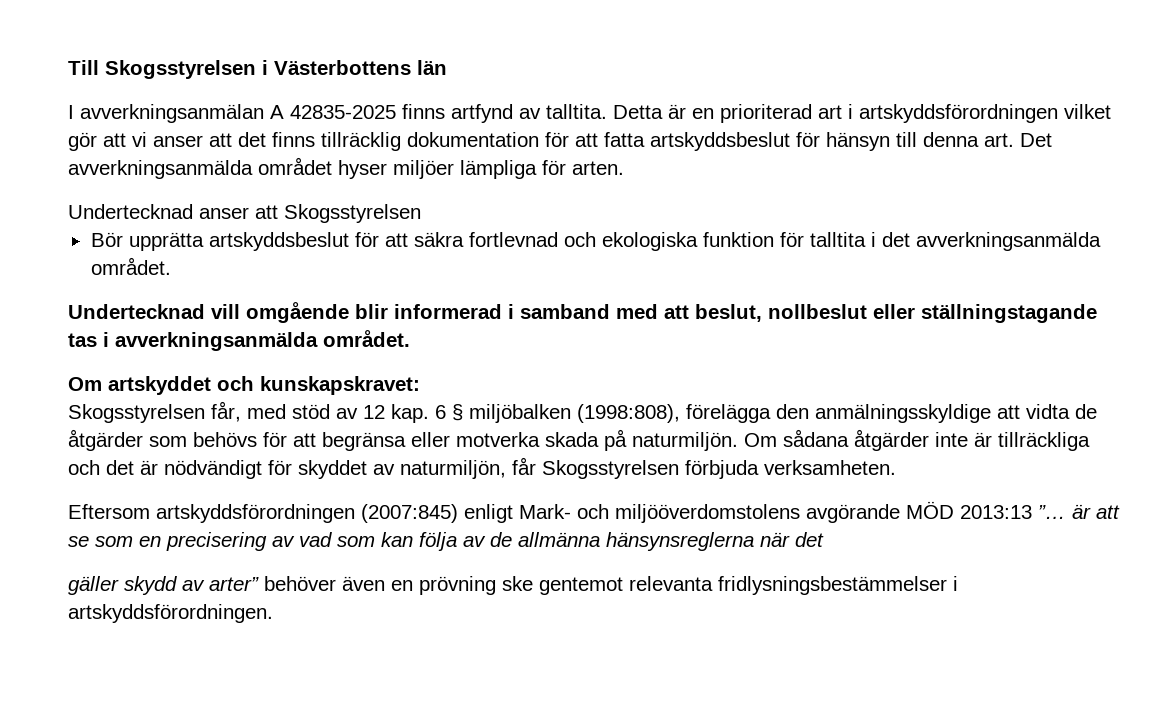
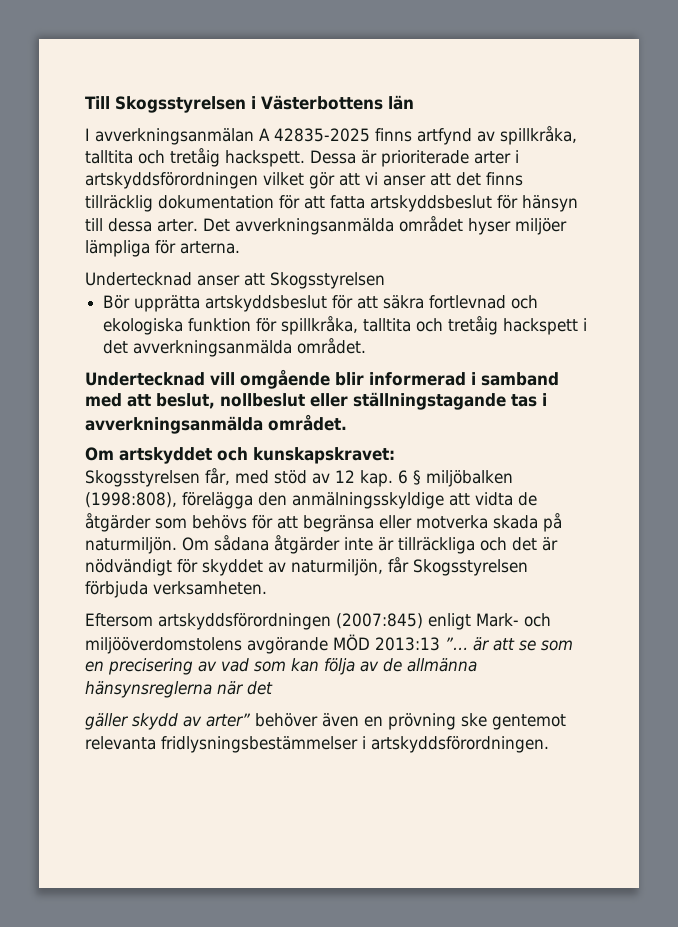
[546,104,842,123] talltita. Detta är en prioriterad art -> [500,126,577,145] [85,148,511,167] spillkråka, talltita och tretåig hackspett. Dessa är prioriterade arter
[923,132,1014,147] denna art. -> [108,218,198,232] dessa arter.
[572,161,624,175] arten. -> [180,241,240,254] arterna.
[809,232,866,247] talltita -> [281,316,579,335] spillkråka, talltita och tretåig hackspett

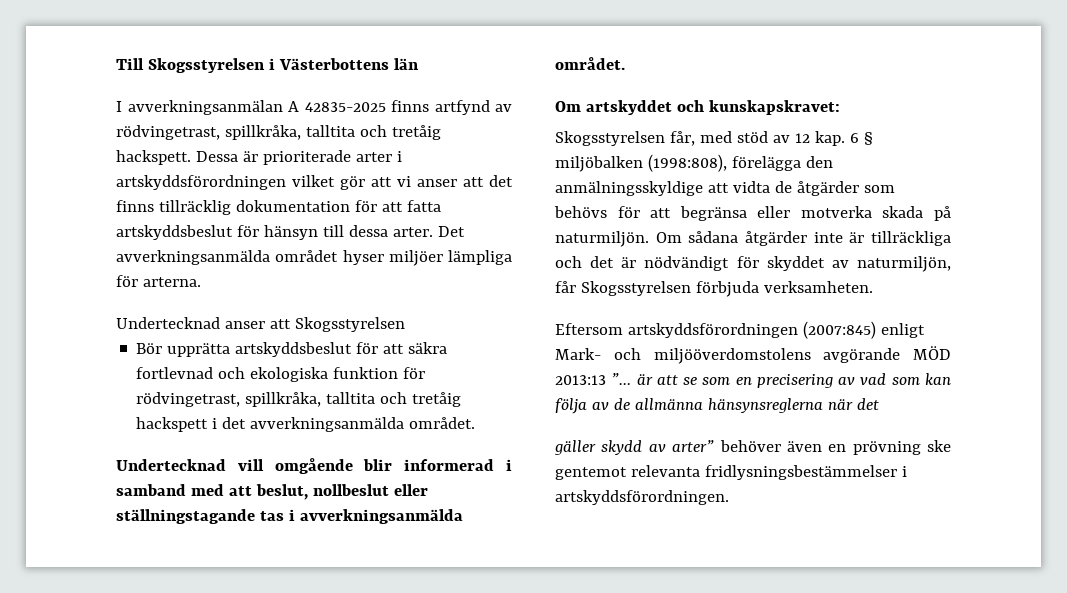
(495, 136) none -> [116,125,220,140] rödvingetrast,
(278, 325) none -> [136,392,241,407] rödvingetrast,

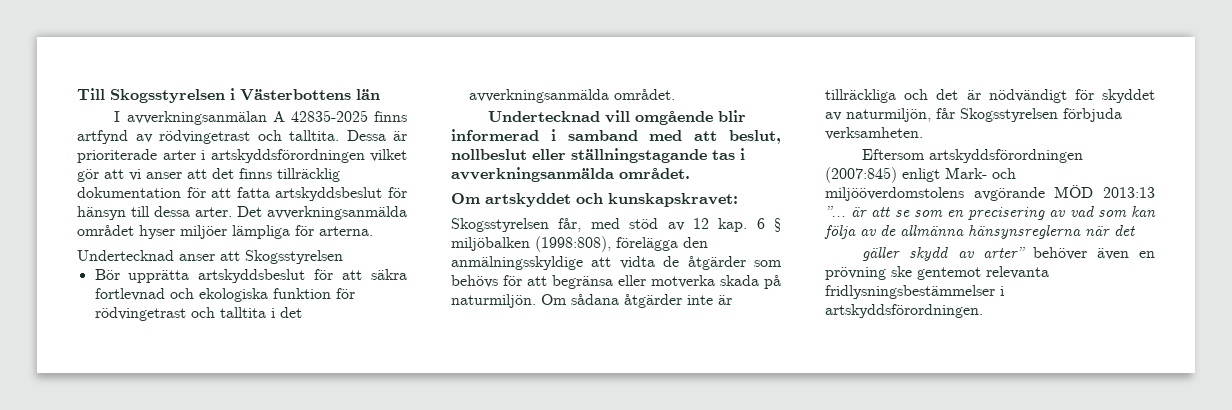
[116,125,441,140] [116,150,191,165] rödvingetrast, spillkråka, talltita och tretåig hackspett. -> [159,130,339,144] rödvingetrast och talltita.
[136,392,462,407] [136,417,209,432] rödvingetrast, spillkråka, talltita och tretåig hackspett -> [94,307,266,321] rödvingetrast och talltita

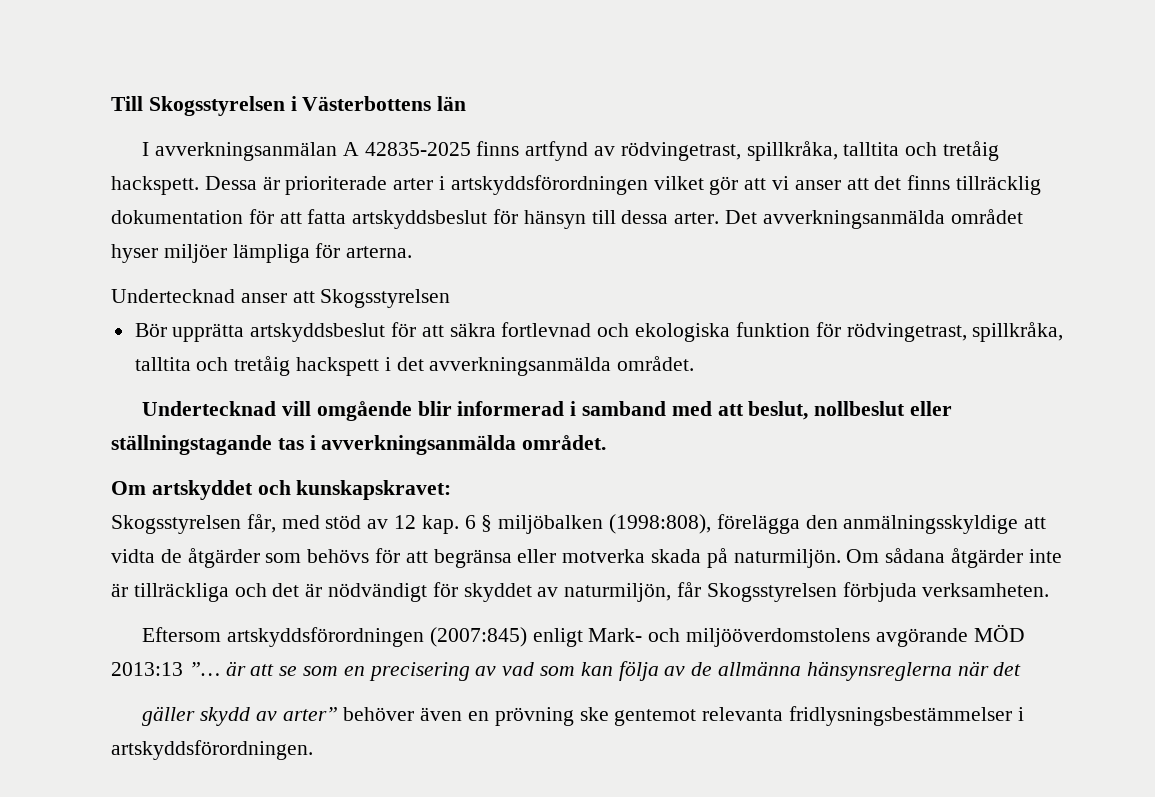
[159,130,339,144] rödvingetrast och talltita. -> [620,141,1000,161] [111,176,199,195] rödvingetrast, spillkråka, talltita och tretåig hackspett.
[94,307,266,321] rödvingetrast och talltita -> [846,322,1064,342] [134,356,380,376] rödvingetrast, spillkråka, talltita och tretåig hackspett

